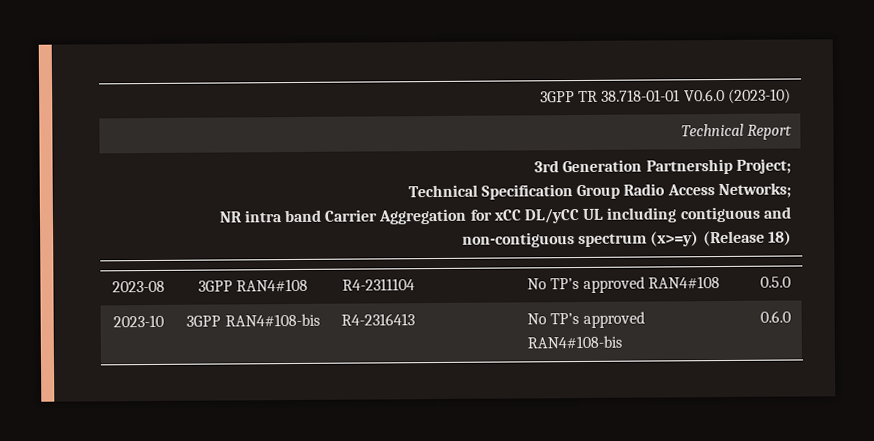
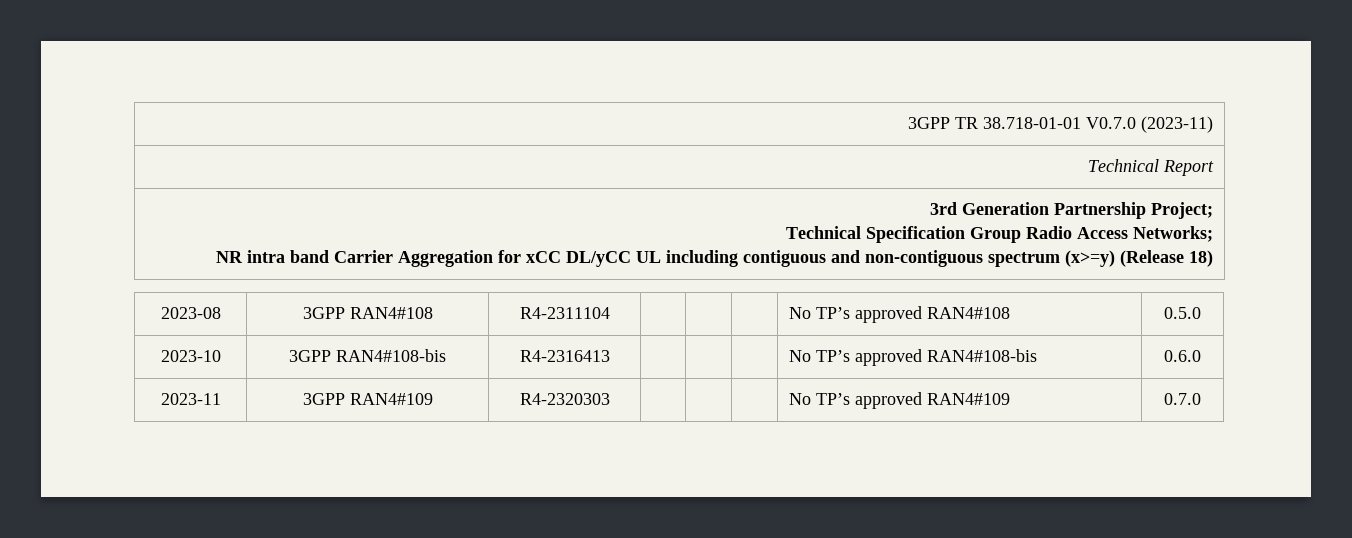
[683,88,791,104] V0.6.0 (2023-10) -> [1085,116,1213,133] V0.7.0 (2023-11)
(791, 316) none -> [160,393,221,405] [302,393,433,405] [519,393,610,405] [789,392,1011,409] [1164,393,1201,405] // 2023-11 | 3GPP RAN4#109 | R4-2320303 | | | | No TP’s approved RAN4#109 | 0.7.0

